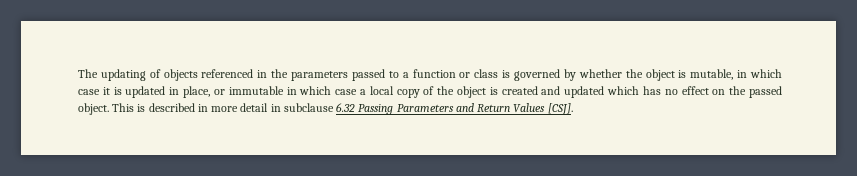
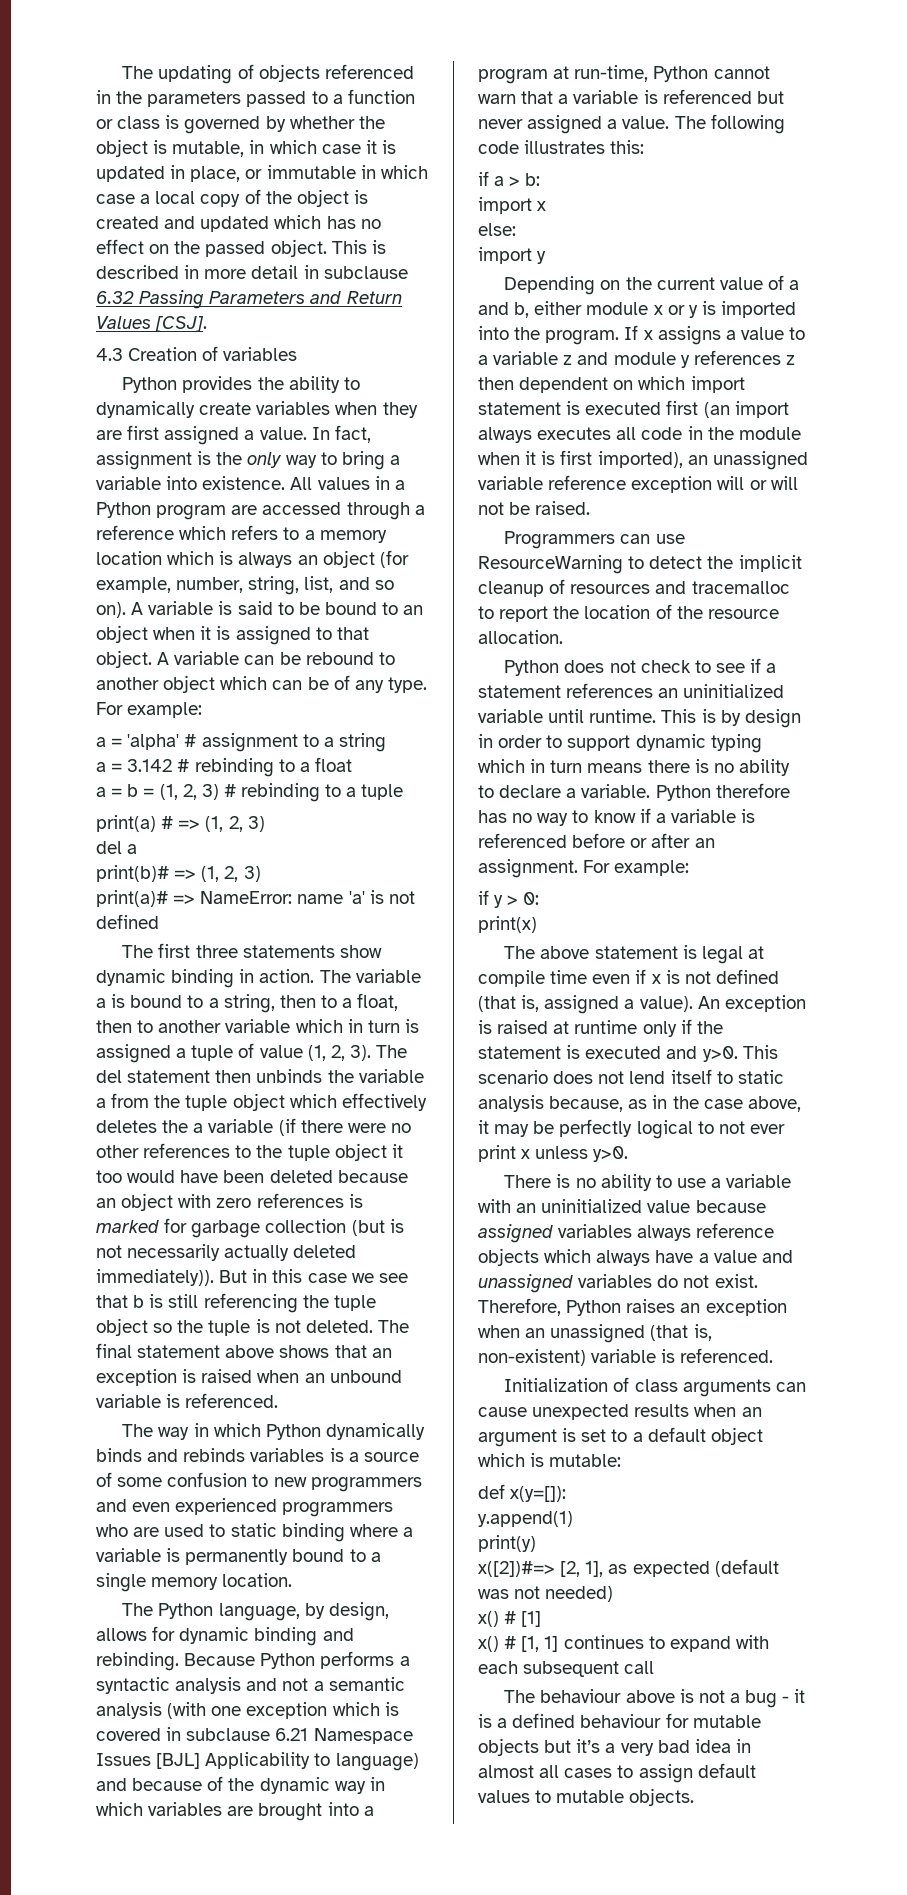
(573, 109) none -> [96,346,298,361] [122,376,360,393] [96,401,418,418] [96,425,371,445] [96,451,400,470] [96,476,405,490] [96,502,425,520] [96,525,387,543] [96,550,409,568] [96,576,394,595] [96,601,424,618] [96,625,369,645] [96,650,395,668] [96,675,427,693] [96,702,203,718] [96,733,386,752] [96,757,352,777] [96,783,404,802] [96,815,265,832] [96,841,138,854] [96,865,261,882] [96,890,415,907] [96,914,159,929] [122,943,382,958] [96,969,421,988] [96,993,399,1013] [96,1019,419,1033] [96,1043,408,1063] [96,1069,424,1083] [96,1093,427,1111] [96,1118,411,1136] [96,1143,403,1161] [96,1170,408,1183] [96,1193,363,1211] [96,1218,404,1238] [96,1244,357,1261] [96,1269,408,1286] [96,1293,376,1313] [96,1318,409,1336] [96,1343,392,1358] [96,1369,402,1386] [96,1393,279,1408] [122,1423,426,1440] [96,1448,419,1462] [96,1472,422,1492] [96,1498,394,1517] [96,1523,413,1542] [96,1548,381,1565] [96,1573,293,1592] [122,1602,389,1621] [96,1626,354,1646] [96,1651,410,1671] [96,1677,405,1694] [96,1702,399,1719] [96,1727,413,1744] [96,1752,419,1771] [96,1776,385,1794] [96,1802,374,1821] [478,65,770,84] [478,89,784,104] [478,114,785,134] [478,140,645,154] [478,171,541,186] [478,197,547,214] [478,223,516,236] [478,247,547,264] [504,275,800,295] [478,301,797,318] [478,325,806,345] [478,350,795,368] [478,376,745,393] [478,400,789,418] [478,426,801,443] [478,450,808,470] [478,475,798,493] [478,501,591,515] [504,531,685,549] [478,555,802,574] [478,579,790,597] [478,604,779,622] [478,630,563,644] [504,658,777,676] [478,683,785,698] [478,709,801,728] [478,734,762,753] [478,759,790,776] [478,783,790,801] [478,808,756,826] [478,833,715,848] [478,859,690,878] [478,890,540,908] [478,916,537,933] [504,945,765,964] [478,969,779,987] [478,995,806,1014] [478,1019,723,1037] [478,1045,778,1062] [478,1069,784,1084] [478,1095,801,1112] [478,1119,785,1139] [478,1145,629,1162] [504,1174,792,1191] [478,1199,766,1213] [478,1223,775,1243] [478,1248,793,1266] [478,1274,758,1293] [478,1298,787,1316] [478,1324,712,1343] [478,1348,774,1366] [504,1377,806,1397] [478,1404,762,1420] [478,1427,763,1447] [478,1453,622,1467] [478,1484,567,1502] [478,1511,573,1527] [478,1535,536,1552] [478,1559,779,1577] [478,1586,614,1602] [478,1611,542,1627] [478,1635,769,1652] [478,1661,655,1677] [504,1689,806,1708] [478,1713,761,1728] [478,1738,751,1756] [478,1763,756,1783] [478,1788,695,1806] // 4.3 Creation of variables // Python provides the ability to dynamically create variables when they are first assigned a value. In fact, assignment is the only way to bring a variable into existence. All values in a Python program are accessed through a reference which refers to a memory location which is always an object (for example, number, string, list, and so on). A variable is said to be bound to an object when it is assigned to that object. A variable can be rebound to another object which can be of any type. For example: // a = 'alpha' # assignment to a string // a = 3.142 # rebinding to a float // a = b = (1, 2, 3) # rebinding to a tuple // print(a) # => (1, 2, 3) // del a // print(b)# => (1, 2, 3) // print(a)# => NameError: name 'a' is not defined // The first three statements show dynamic binding in action. The variable a is bound to a string, then to a float, then to another variable which in turn is assigned a tuple of value (1, 2, 3). The del statement then unbinds the variable a from the tuple object which effectively deletes the a variable (if there were no other references to the tuple object it too would have been deleted because an object with zero references is marked for garbage collection (but is not necessarily actually deleted immediately)). But in this case we see that b is still referencing the tuple object so the tuple is not deleted. The final statement above shows that an exception is raised when an unbound variable is referenced. // The way in which Python dynamically binds and rebinds variables is a source of some confusion to new programmers and even experienced programmers who are used to static binding where a variable is permanently bound to a single memory location. // The Python language, by design, allows for dynamic binding and rebinding. Because Python performs a syntactic analysis and not a semantic analysis (with one exception which is covered in subclause 6.21 Namespace Issues [BJL] Applicability to language) and because of the dynamic way in which variables are brought into a program at run-time, Python cannot warn that a variable is referenced but never assigned a value. The following code illustrates this: // if a > b: // import x // else: // import y // Depending on the current value of a and b, either module x or y is imported into the program. If x assigns a value to a variable z and module y references z then dependent on which import statement is executed first (an import always executes all code in the module when it is first imported), an unassigned variable reference exception will or will not be raised. // Programmers can use ResourceWarning to detect the implicit cleanup of resources and tracemalloc to report the location of the resource allocation. // Python does not check to see if a statement references an uninitialized variable until runtime. This is by design in order to support dynamic typing which in turn means there is no ability to declare a variable. Python therefore has no way to know if a variable is referenced before or after an assignment. For example: // if y > 0: // print(x) // The above statement is legal at compile time even if x is not defined (that is, assigned a value). An exception is raised at runtime only if the statement is executed and y>0. This scenario does not lend itself to static analysis because, as in the case above, it may be perfectly logical to not ever print x unless y>0. // There is no ability to use a variable with an uninitialized value because assigned variables always reference objects which always have a value and unassigned variables do not exist. Therefore, Python raises an exception when an unassigned (that is, non-existent) variable is referenced. // Initialization of class arguments can cause unexpected results when an argument is set to a default object which is mutable: // def x(y=[]): // y.append(1) // print(y) // x([2])#=> [2, 1], as expected (default was not needed) // x() # [1] // x() # [1, 1] continues to expand with each subsequent call // The behaviour above is not a bug - it is a defined behaviour for mutable objects but it’s a very bad idea in almost all cases to assign default values to mutable objects.

